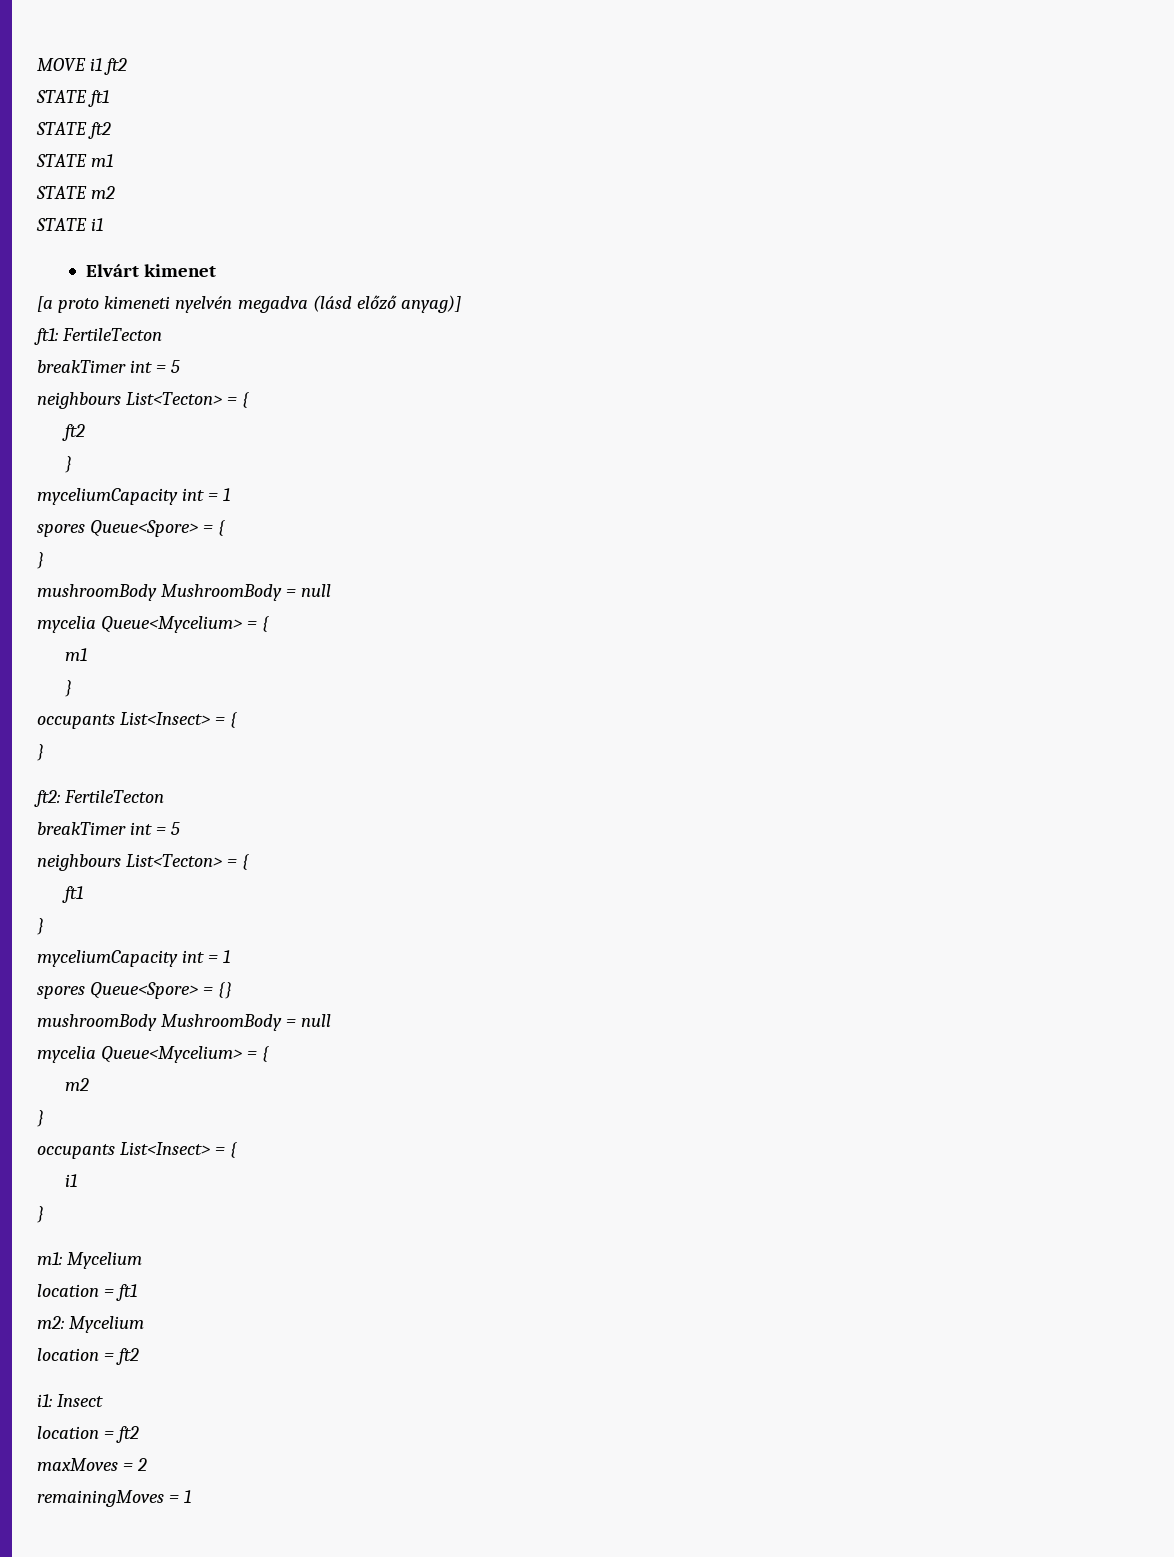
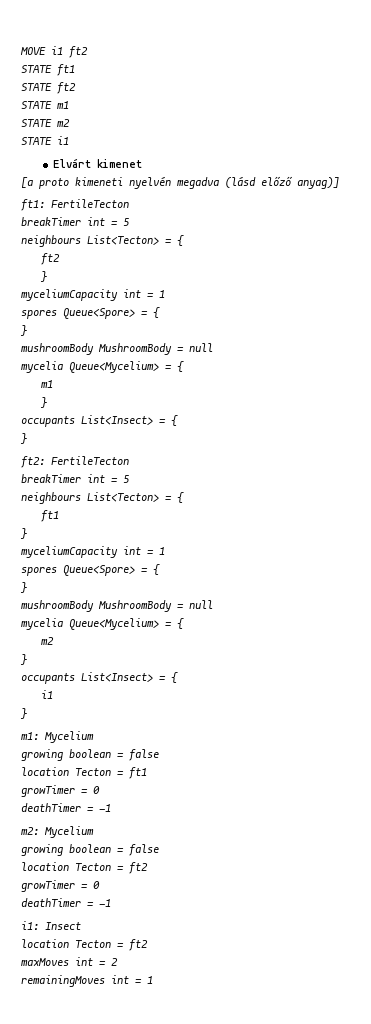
[218,982,233,999] {} -> [153,564,160,575] [20,582,27,593] { // }
[37,1284,99,1297] // location -> [21,749,159,761] [21,767,111,776] // growing boolean = false // location Tecton
[37,1316,145,1333] [37,1348,140,1365] m2: Mycelium // location = ft2 -> [21,785,100,797] [21,803,111,812] [21,826,94,838] [21,844,159,856] [21,862,148,874] [21,880,100,892] [21,898,111,907] growTimer = 0 // deathTimer = -1 // m2: Mycelium // growing boolean = false // location Tecton = ft2 // growTimer = 0 // deathTimer = -1
(99, 1432) none -> [75,940,111,948] Tecton
(118, 1464) none -> [75,957,93,966] int
(164, 1498) none -> [111,975,129,984] int

